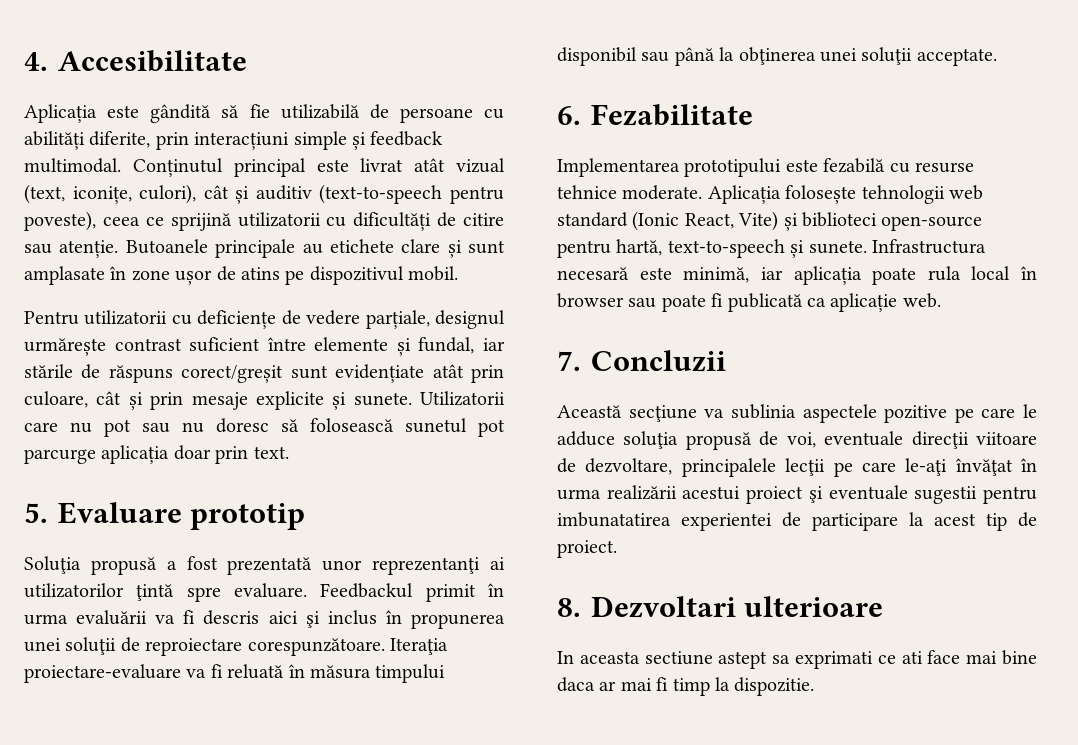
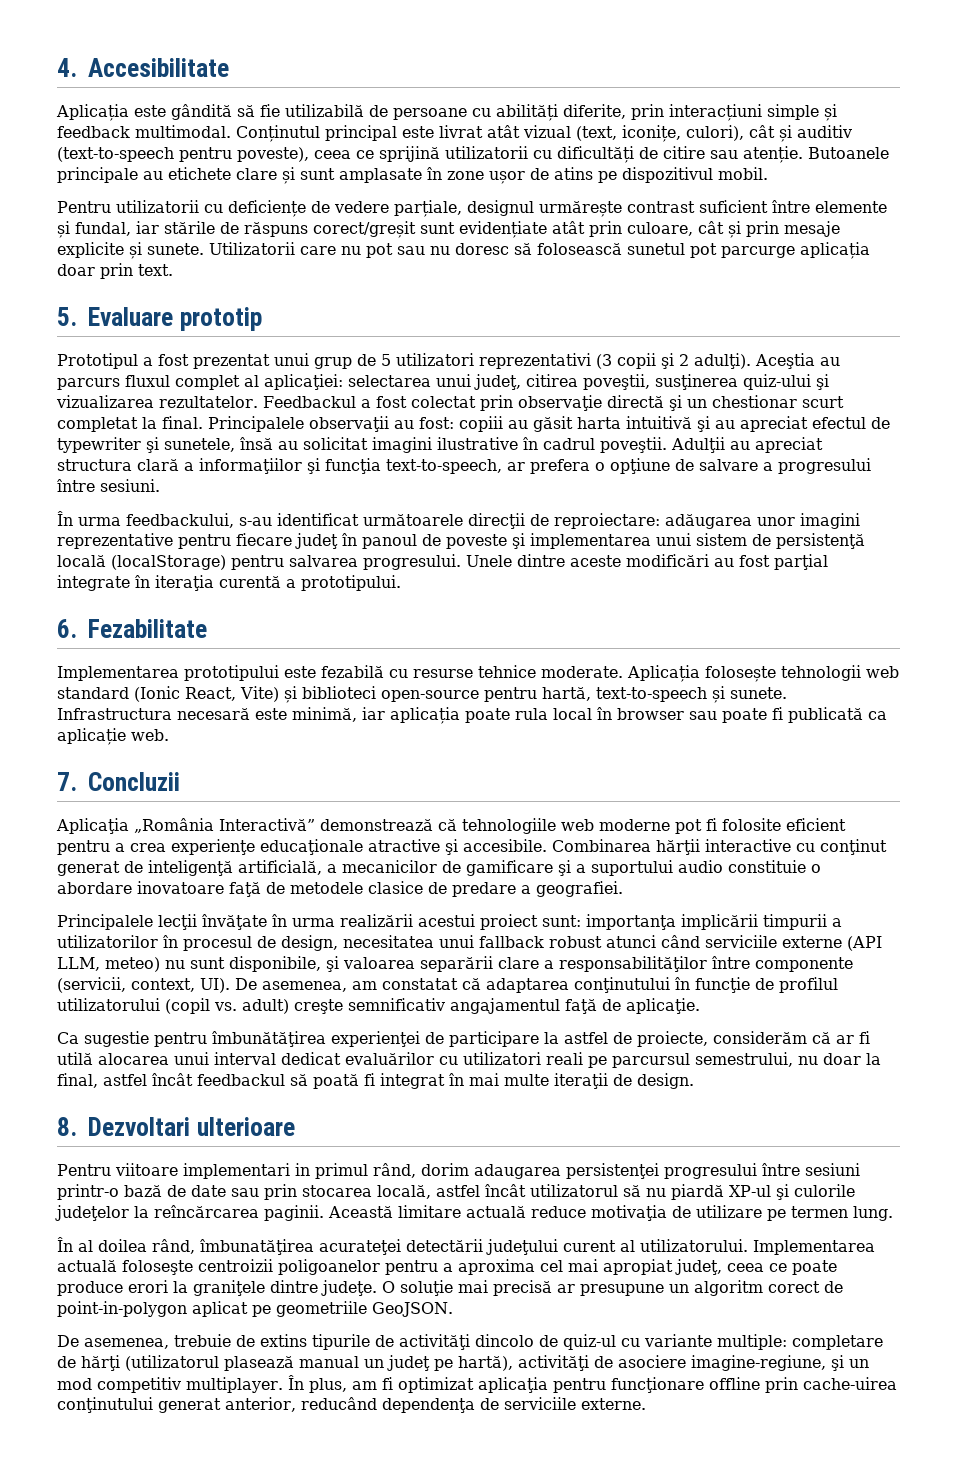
[24,556,505,575] [24,583,504,602] [24,610,505,629] [24,637,448,656] [24,664,446,683] [557,47,997,66] Soluţia propusă a fost prezentată unor reprezentanţi ai utilizatorilor ţintă spre evaluare. Feedbackul primit în urma evaluării va fi descris aici şi inclus în propunerea unei soluţii de reproiectare corespunzătoare. Iteraţia proiectare-evaluare va fi reluată în măsura timpului disponibil sau până la obţinerea unei soluţii acceptate. -> [57,353,840,369] [57,374,829,390] [56,395,844,411] [57,416,890,432] [57,437,823,453] [57,458,871,474] [57,479,160,492] [57,511,860,529] [57,533,865,549] [57,554,828,570] [57,575,401,591] Prototipul a fost prezentat unui grup de 5 utilizatori reprezentativi (3 copii şi 2 adulţi). Aceştia au parcurs fluxul complet al aplicaţiei: selectarea unui judeţ, citirea poveştii, susţinerea quiz-ului şi vizualizarea rezultatelor. Feedbackul a fost colectat prin observaţie directă şi un chestionar scurt completat la final. Principalele observaţii au fost: copiii au găsit harta intuitivă şi au apreciat efectul de typewriter şi sunetele, însă au solicitat imagini ilustrative în cadrul poveştii. Adulţii au apreciat structura clară a informaţiilor şi funcţia text-to-speech, ar prefera o opţiune de salvare a progresului între sesiuni. // În urma feedbackului, s-au identificat următoarele direcţii de reproiectare: adăugarea unor imagini reprezentative pentru fiecare judeţ în panoul de poveste şi implementarea unui sistem de persistenţă locală (localStorage) pentru salvarea progresului. Unele dintre aceste modificări au fost parţial integrate în iteraţia curentă a prototipului.
[557,404,1037,423] [557,431,1037,450] [557,458,1013,477] Această secţiune va sublinia aspectele pozitive pe care le adduce soluţia propusă de voi, eventuale direcţii viitoare de dezvoltare, principalele lecţii pe care le-aţi învăţat -> [56,818,846,834] [57,839,887,855] [57,860,821,876] [57,881,623,897] [57,914,267,930] Aplicaţia „România Interactivă” demonstrează că tehnologiile web moderne pot fi folosite eficient pentru a crea experienţe educaţionale atractive şi accesibile. Combinarea hărţii interactive cu conţinut generat de inteligenţă artificială, a mecanicilor de gamificare şi a suportului audio constituie o abordare inovatoare faţă de metodele clasice de predare a geografiei. // Principalele lecţii învăţate
[808,485,1037,504] [557,512,1037,531] [557,540,617,558] [557,596,884,618] [557,650,1037,669] [557,677,815,696] şi eventuale sugestii pentru imbunatatirea experientei de participare la acest tip de proiect. // 8. Dezvoltari ulterioare // In aceasta sectiune astept sa exprimati ce ati face mai bine daca ar mai fi timp la dispozitie. -> [542,914,842,930] [57,935,882,951] [57,956,853,972] [57,977,838,993] [57,998,700,1014] [57,1031,870,1047] [57,1052,881,1068] [57,1073,694,1089] [57,1117,296,1136] [57,1163,860,1179] [57,1184,855,1200] [55,1205,893,1221] [57,1237,875,1255] [57,1259,837,1275] [57,1280,843,1296] [57,1301,453,1317] [57,1334,883,1350] [57,1355,869,1371] [57,1375,897,1393] [57,1397,646,1413] sunt: importanţa implicării timpurii a utilizatorilor în procesul de design, necesitatea unui fallback robust atunci când serviciile externe (API LLM, meteo) nu sunt disponibile, şi valoarea separării clare a responsabilităţilor între componente (servicii, context, UI). De asemenea, am constatat că adaptarea conţinutului în funcţie de profilul utilizatorului (copil vs. adult) creşte semnificativ angajamentul faţă de aplicaţie. // Ca sugestie pentru îmbunătăţirea experienţei de participare la astfel de proiecte, considerăm că ar fi utilă alocarea unui interval dedicat evaluărilor cu utilizatori reali pe parcursul semestrului, nu doar la final, astfel încât feedbackul să poată fi integrat în mai multe iteraţii de design. // 8. Dezvoltari ulterioare // Pentru viitoare implementari in primul rând, dorim adaugarea persistenţei progresului între sesiuni printr-o bază de date sau prin stocarea locală, astfel încât utilizatorul să nu piardă XP-ul şi culorile judeţelor la reîncărcarea paginii. Această limitare actuală reduce motivaţia de utilizare pe termen lung. // În al doilea rând, îmbunatăţirea acurateţei detectării judeţului curent al utilizatorului. Implementarea actuală foloseşte centroizii poligoanelor pentru a aproxima cel mai apropiat judeţ, ceea ce poate produce erori la graniţele dintre judeţe. O soluţie mai precisă ar presupune un algoritm corect de point-in-polygon aplicat pe geometriile GeoJSON. // De asemenea, trebuie de extins tipurile de activităţi dincolo de quiz-ul cu variante multiple: completare de hărţi (utilizatorul plasează manual un judeţ pe hartă), activităţi de asociere imagine-regiune, şi un mod competitiv multiplayer. În plus, am fi optimizat aplicaţia pentru funcţionare offline prin cache-uirea conţinutului generat anterior, reducând dependenţa de serviciile externe.

